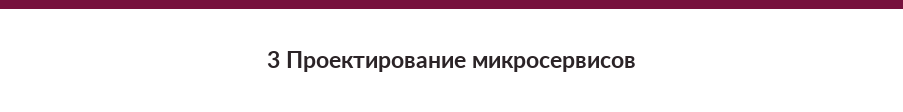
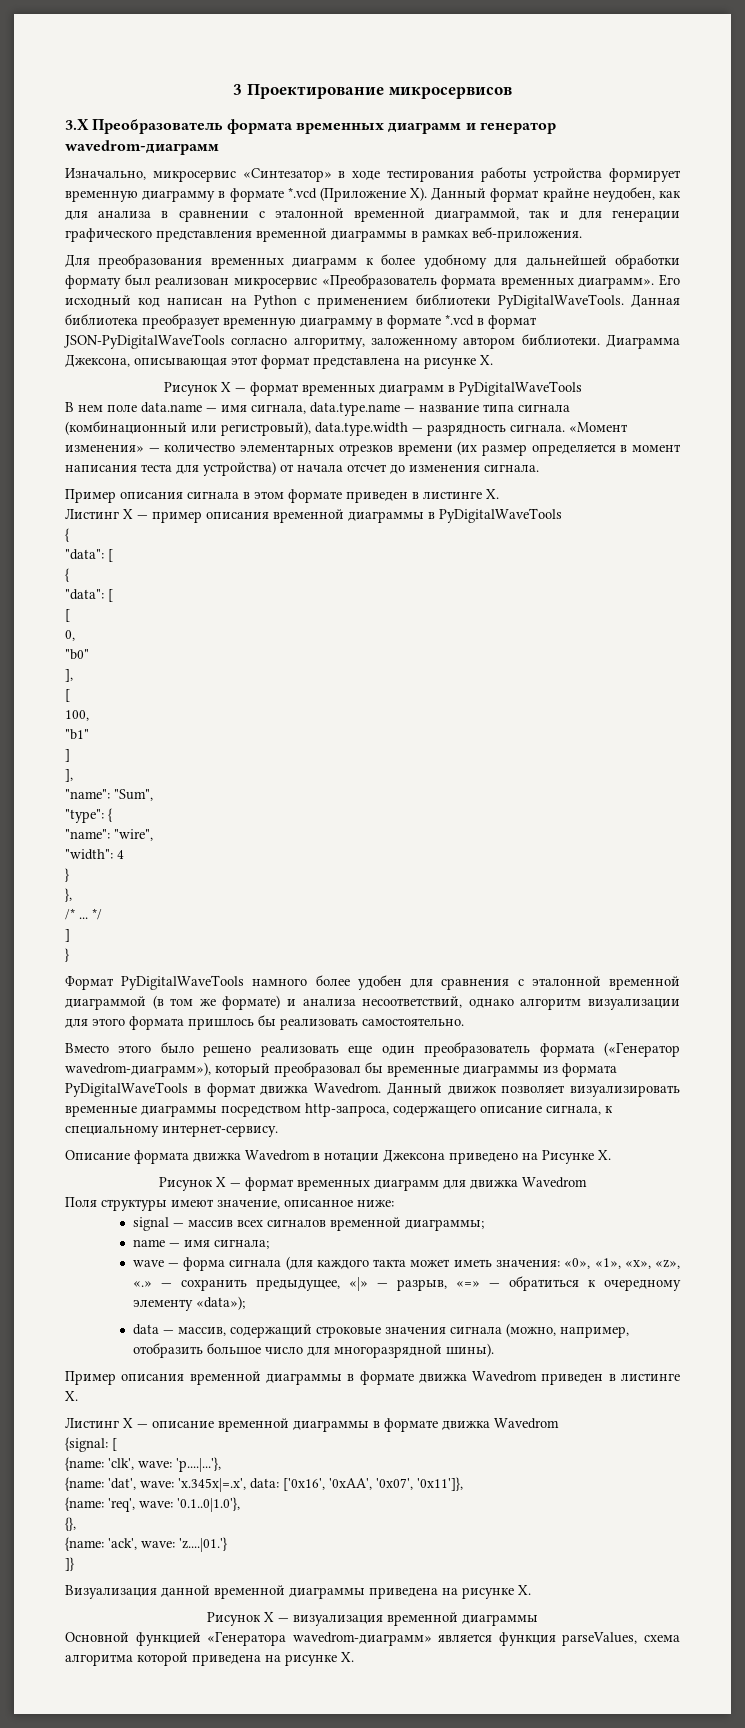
(637, 64) none -> [65,119,556,134] [65,140,219,155] [65,167,681,182] [65,187,681,202] [65,208,680,222] [65,227,582,242] [65,254,681,269] [65,274,680,289] [65,294,680,309] [65,314,537,329] [64,334,680,349] [65,354,493,369] [163,381,582,396] [65,402,570,416] [65,421,628,436] [65,441,681,456] [65,461,539,476] [65,489,499,503] [65,508,562,523] [65,528,69,542] [65,549,113,562] [65,568,69,582] [65,589,113,602] [65,609,70,622] [65,630,75,641] [65,649,89,660] [65,669,73,682] [65,689,70,702] [65,710,89,721] [65,729,89,740] [65,749,70,762] [65,769,73,782] [65,789,153,801] [65,808,112,823] [65,829,153,841] [65,849,124,860] [65,868,69,882] [65,888,72,902] [65,908,102,920] [65,929,70,942] [65,948,69,962] [65,975,680,990] [65,995,681,1010] [65,1015,464,1030] [65,1042,681,1057] [65,1062,617,1077] [65,1082,680,1097] [65,1103,613,1117] [65,1125,278,1137] [65,1149,611,1164] [159,1177,587,1191] [65,1197,394,1211] [132,1217,484,1231] [132,1239,269,1249] [132,1256,680,1271] [132,1276,681,1291] [132,1296,245,1311] [132,1323,629,1338] [132,1343,494,1358] [65,1371,680,1385] [65,1391,78,1401] [65,1417,559,1432] [65,1437,117,1452] [65,1457,221,1472] [65,1477,463,1492] [65,1497,240,1512] [65,1517,76,1531] [65,1537,227,1552] [65,1557,74,1571] [65,1585,531,1599] [207,1612,538,1626] [65,1632,680,1646] [65,1652,354,1666] // 3.Х Преобразователь формата временных диаграмм и генератор wavedrom-диаграмм // Изначально, микросервис «Синтезатор» в ходе тестирования работы устройства формирует временную диаграмму в формате *.vcd (Приложение Х). Данный формат крайне неудобен, как для анализа в сравнении с эталонной временной диаграммой, так и для генерации графического представления временной диаграммы в рамках веб-приложения. // Для преобразования временных диаграмм к более удобному для дальнейшей обработки формату был реализован микросервис «Преобразователь формата временных диаграмм». Его исходный код написан на Python с применением библиотеки PyDigitalWaveTools. Данная библиотека преобразует временную диаграмму в формате *.vcd в формат JSON-PyDigitalWaveTools согласно алгоритму, заложенному автором библиотеки. Диаграмма Джексона, описывающая этот формат представлена на рисунке Х. // Рисунок Х — формат временных диаграмм в PyDigitalWaveTools // В нем поле data.name — имя сигнала, data.type.name — название типа сигнала (комбинационный или регистровый), data.type.width — разрядность сигнала. «Момент изменения» — количество элементарных отрезков времени (их размер определяется в момент написания теста для устройства) от начала отсчет до изменения сигнала. // Пример описания сигнала в этом формате приведен в листинге Х. // Листинг Х — пример описания временной диаграммы в PyDigitalWaveTools // { // "data": [ // { // "data": [ // [ // 0, // "b0" // ], // [ // 100, // "b1" // ] // ], // "name": "Sum", // "type": { // "name": "wire", // "width": 4 // } // }, // /* ... */ // ] // } // Формат PyDigitalWaveTools намного более удобен для сравнения с эталонной временной диаграммой (в том же формате) и анализа несоответствий, однако алгоритм визуализации для этого формата пришлось бы реализовать самостоятельно. // Вместо этого было решено реализовать еще один преобразователь формата («Генератор wavedrom-диаграмм»), который преобразовал бы временные диаграммы из формата PyDigitalWaveTools в формат движка Wavedrom. Данный движок позволяет визуализировать временные диаграммы посредством http-запроса, содержащего описание сигнала, к специальному интернет-сервису. // Описание формата движка Wavedrom в нотации Джексона приведено на Рисунке Х. // Рисунок Х — формат временных диаграмм для движка Wavedrom // Поля структуры имеют значение, описанное ниже: // signal — массив всех сигналов временной диаграммы; // name — имя сигнала; // wave — форма сигнала (для каждого такта может иметь значения: «0», «1», «x», «z», «.» — сохранить предыдущее, «|» — разрыв, «=» — обратиться к очередному элементу «data»); // data — массив, содержащий строковые значения сигнала (можно, например, отобразить большое число для многоразрядной шины). // Пример описания временной диаграммы в формате движка Wavedrom приведен в листинге Х. // Листинг Х — описание временной диаграммы в формате движка Wavedrom // {signal: [ // {name: 'clk', wave: 'p....|...'}, // {name: 'dat', wave: 'x.345x|=.x', data: ['0x16', '0xAA', '0x07', '0x11']}, // {name: 'req', wave: '0.1..0|1.0'}, // {}, // {name: 'ack', wave: 'z....|01.'} // ]} // Визуализация данной временной диаграммы приведена на рисунке Х. // Рисунок Х — визуализация временной диаграммы // Основной функцией «Генератора wavedrom-диаграмм» является функция parseValues, схема алгоритма которой приведена на рисунке Х.

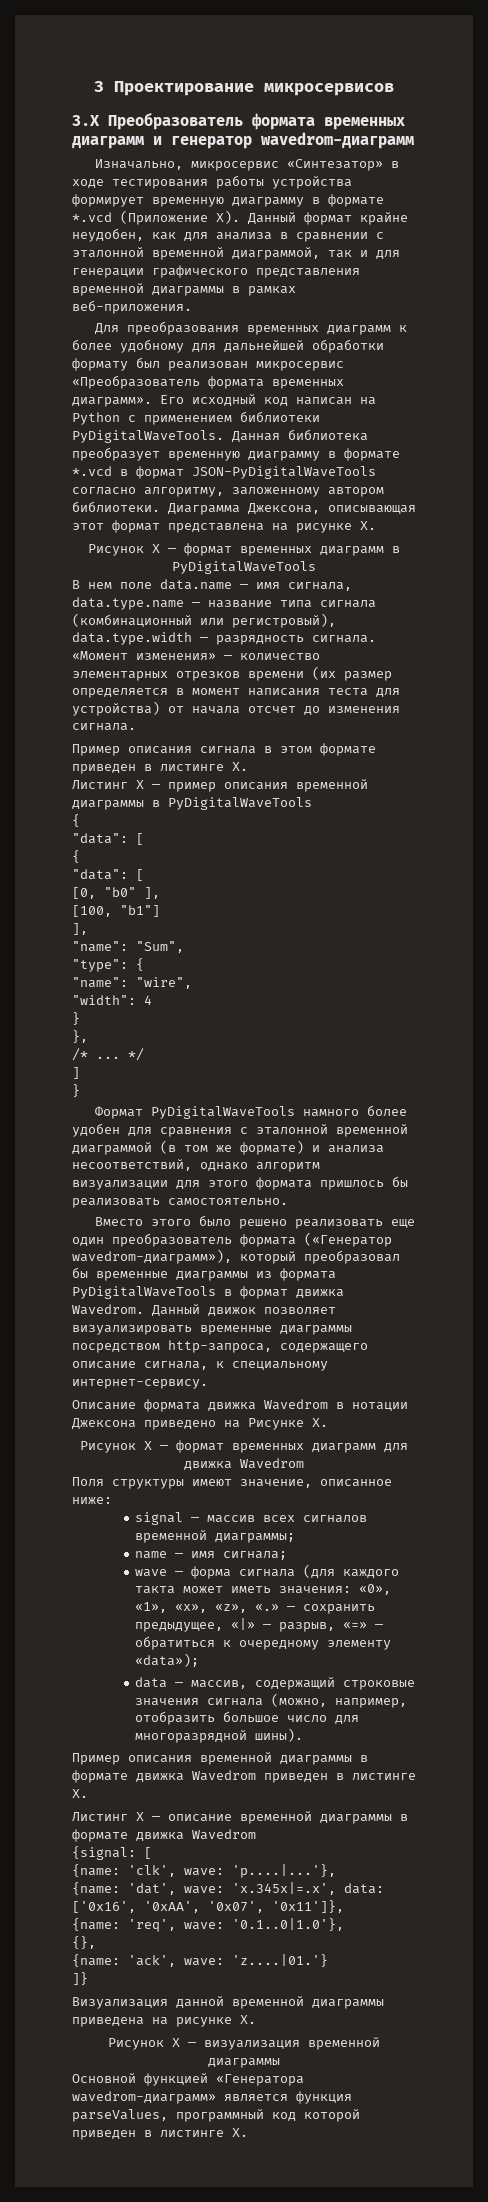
[65,609,70,622] [65,630,75,641] [ // 0, // -> [72,887,96,899] [0,
[65,669,73,682] [65,689,70,702] [65,710,89,721] [65,729,89,740] [65,749,70,762] // ], // [ // 100, // "b1" // ] -> [144,887,160,899] [72,905,160,917] ], // [100, "b1"]
[643,1635,680,1642] [65,1652,337,1666] схема алгоритма которой приведена на рисунке -> [176,2109,360,2122] [72,2130,224,2140] программный код которой приведен в листинге

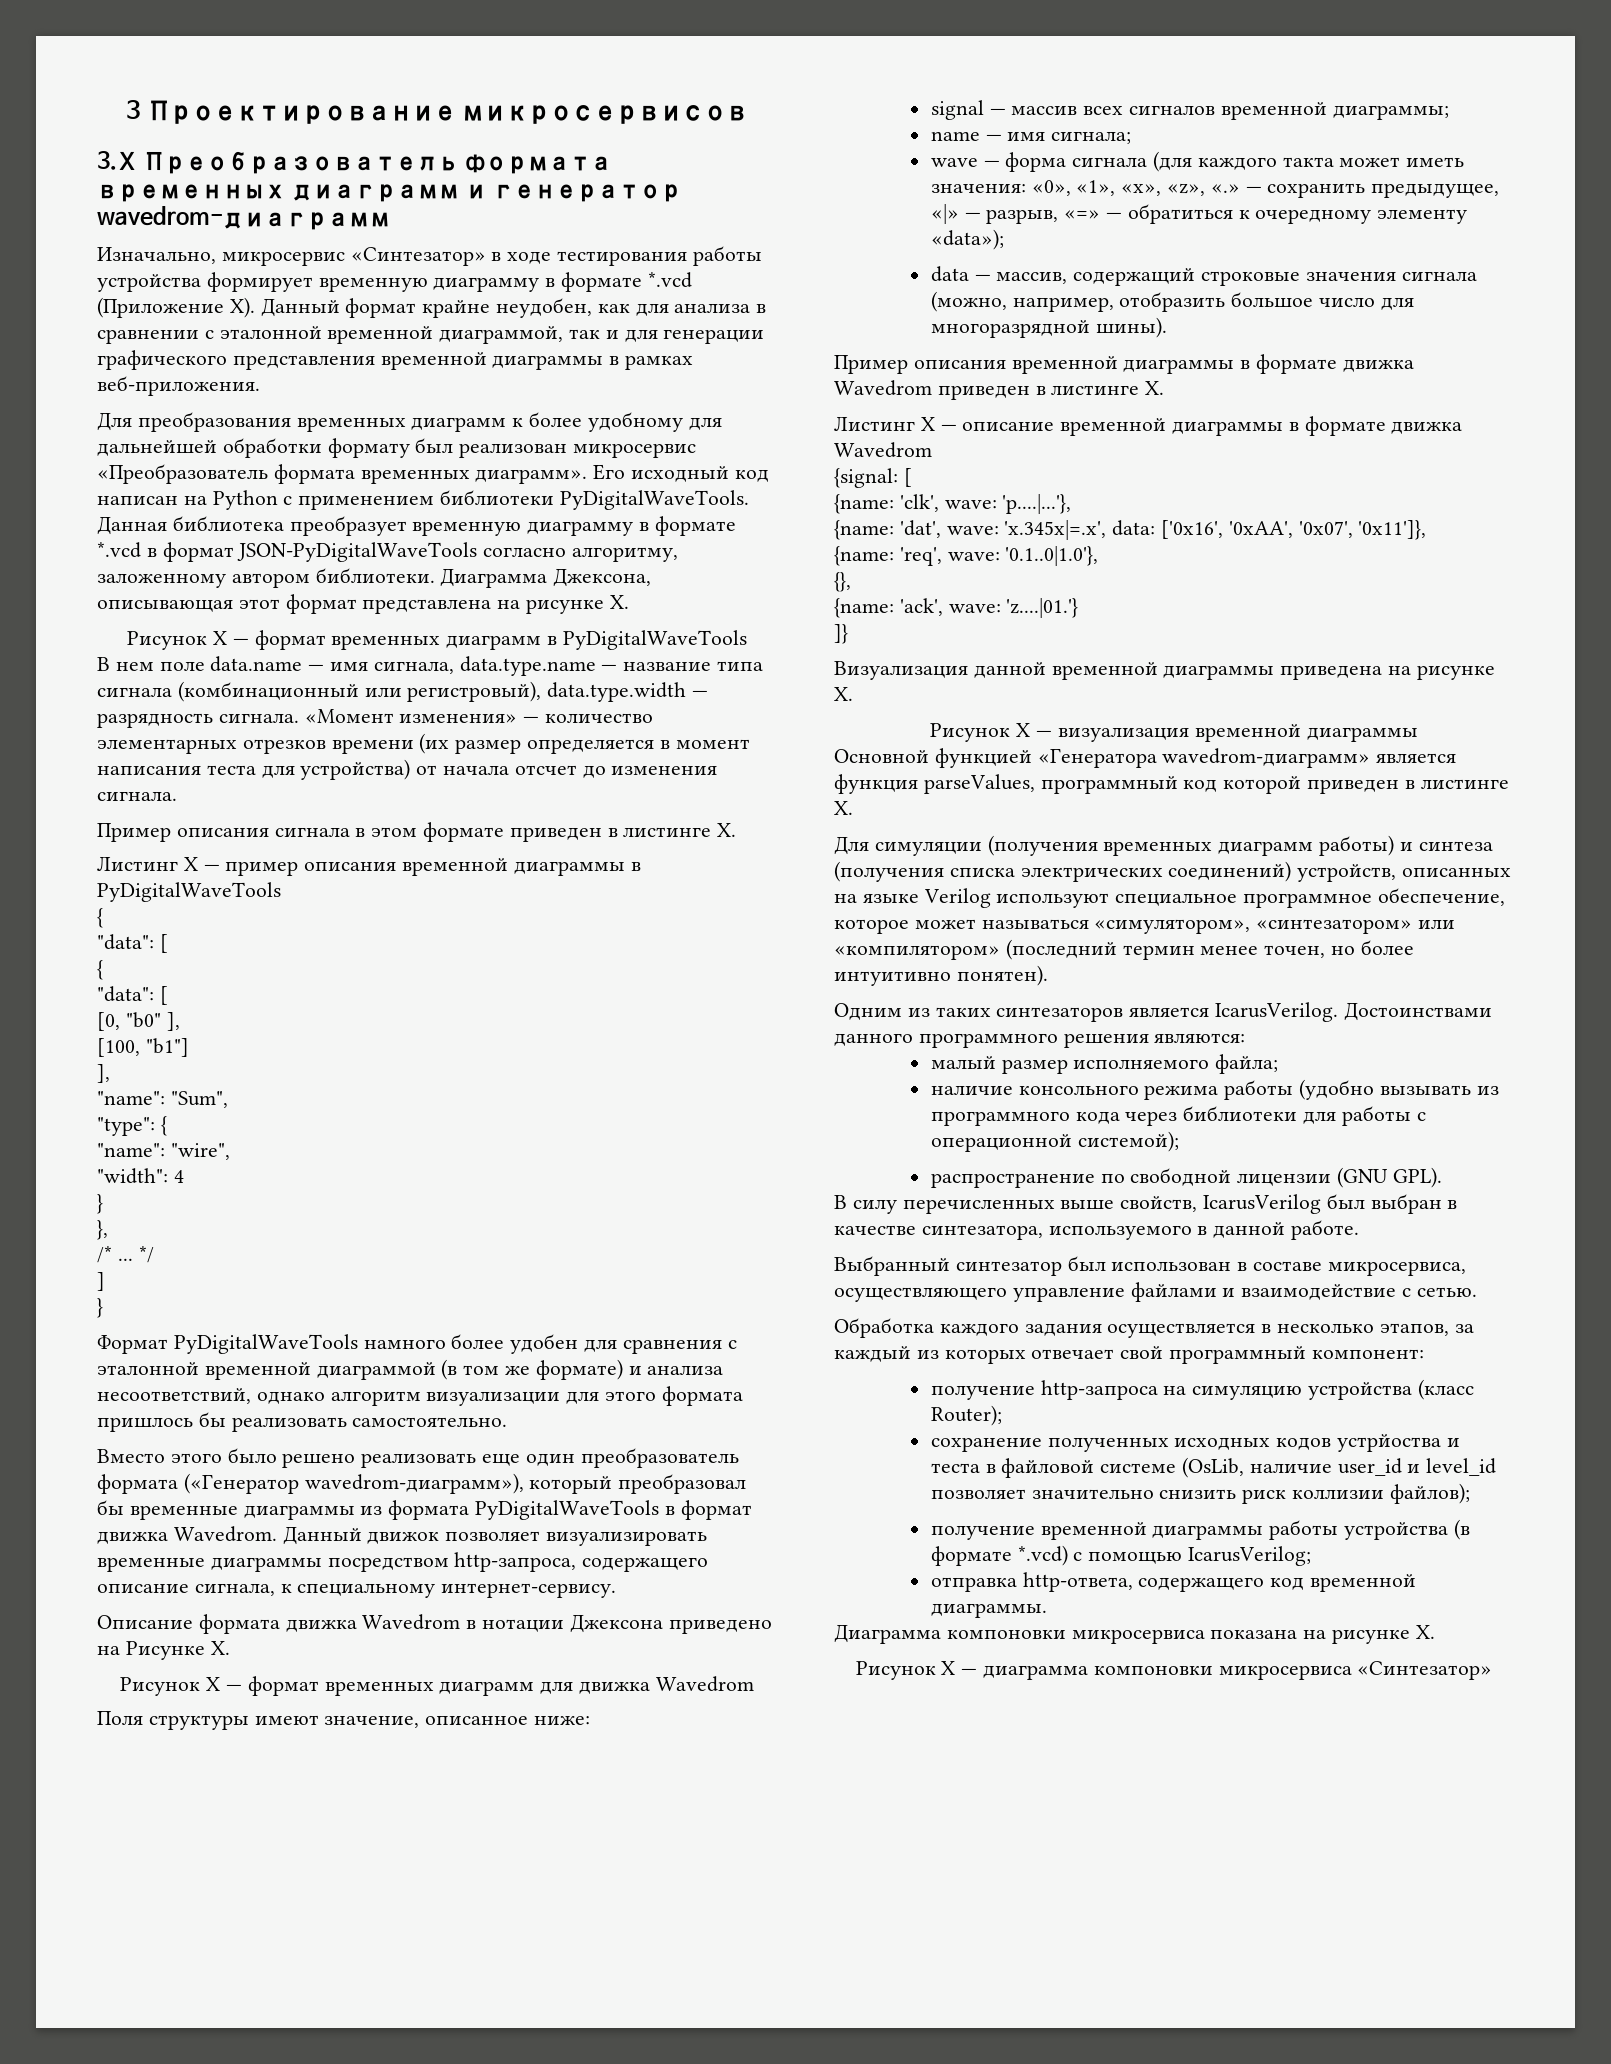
(248, 2132) none -> [834,835,1493,856] [834,861,1512,882] [834,888,1505,908] [834,919,1456,934] [834,939,1414,960] [834,965,1048,986] [834,1002,1492,1022] [834,1033,1246,1048] [930,1054,1279,1074] [930,1079,1499,1100] [930,1106,1426,1126] [930,1131,1179,1152] [930,1167,1442,1188] [834,1194,1458,1214] [834,1220,1360,1240] [834,1256,1466,1276] [834,1282,1477,1302] [834,1318,1474,1338] [834,1346,1424,1364] [930,1379,1474,1400] [930,1405,1002,1426] [930,1434,1460,1452] [930,1457,1497,1478] [930,1483,1470,1504] [930,1519,1470,1540] [930,1545,1311,1566] [930,1572,1416,1592] [930,1603,1047,1618] [834,1624,1435,1644] [855,1661,1493,1680] // Для симуляции (получения временных диаграмм работы) и синтеза (получения списка электрических соединений) устройств, описанных на языке Verilog используют специальное программное обеспечение, которое может называться «симулятором», «синтезатором» или «компилятором» (последний термин менее точен, но более интуитивно понятен). // Одним из таких синтезаторов является IcarusVerilog. Достоинствами данного программного решения являются: // малый размер исполняемого файла; // наличие консольного режима работы (удобно вызывать из программного кода через библиотеки для работы с операционной системой); // распространение по свободной лицензии (GNU GPL). // В силу перечисленных выше свойств, IcarusVerilog был выбран в качестве синтезатора, используемого в данной работе. // Выбранный синтезатор был использован в составе микросервиса, осуществляющего управление файлами и взаимодействие с сетью. // Обработка каждого задания осуществляется в несколько этапов, за каждый из которых отвечает свой программный компонент: // получение http-запроса на симуляцию устройства (класс Router); // сохранение полученных исходных кодов устрйоства и теста в файловой системе (OsLib, наличие user_id и level_id позволяет значительно снизить риск коллизии файлов); // получение временной диаграммы работы устройства (в формате *.vcd) с помощью IcarusVerilog; // отправка http-ответа, содержащего код временной диаграммы. // Диаграмма компоновки микросервиса показана на рисунке Х. // Рисунок Х — диаграмма компоновки микросервиса «Синтезатор»

